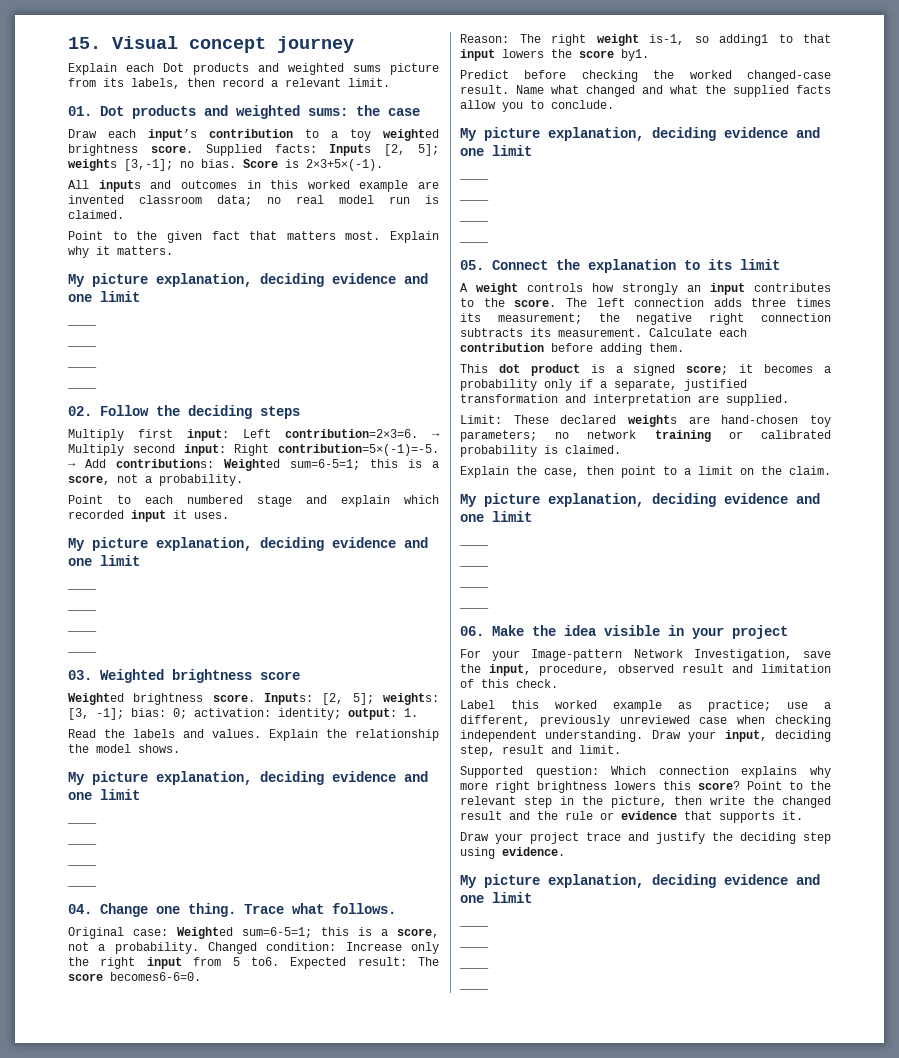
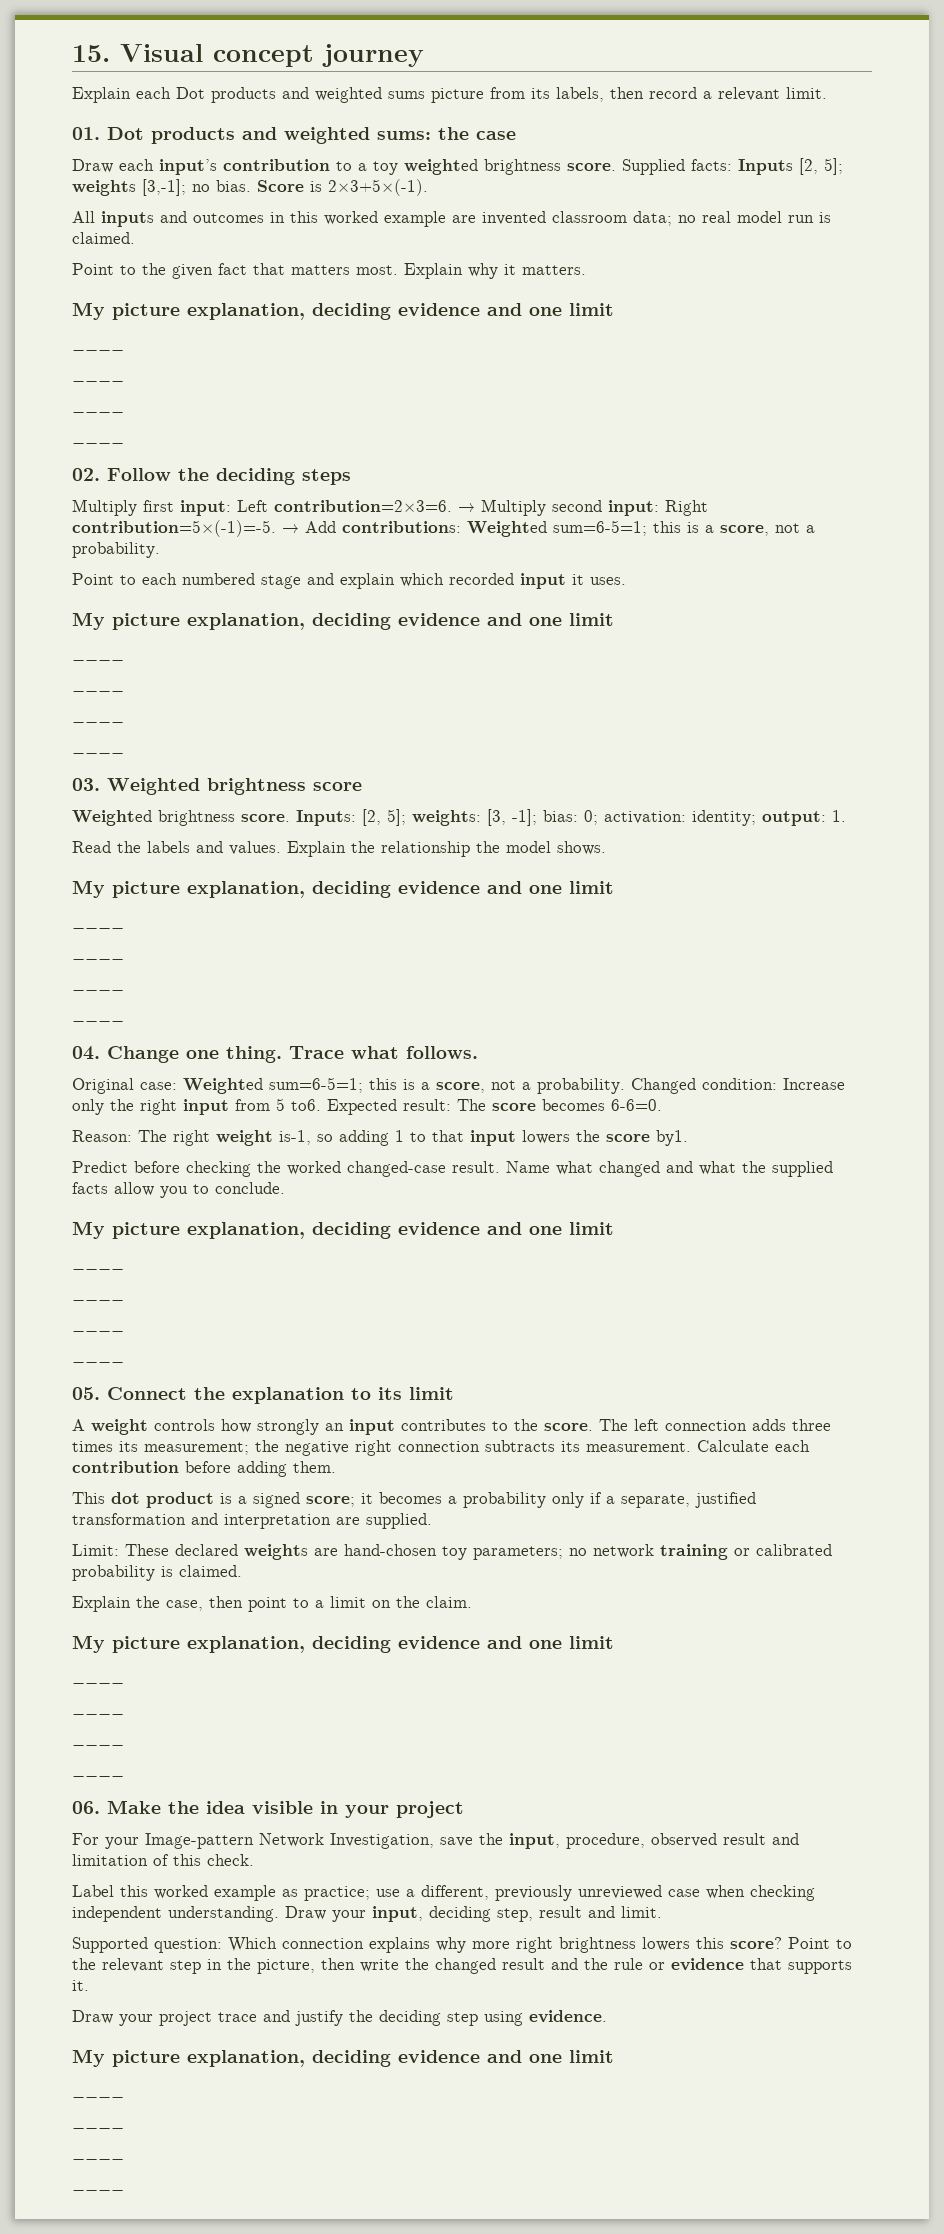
[110,972,201,981] becomes6-6=0. -> [542,1099,662,1111] becomes 6-6=0.
[719,34,768,46] adding1 -> [339,1130,404,1146] adding 1

